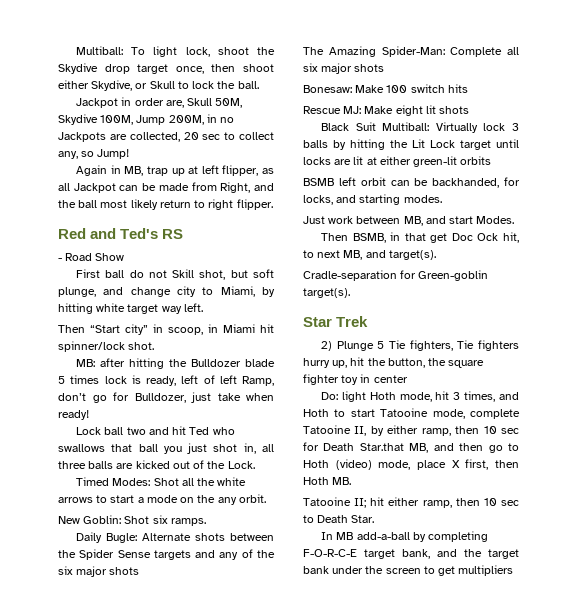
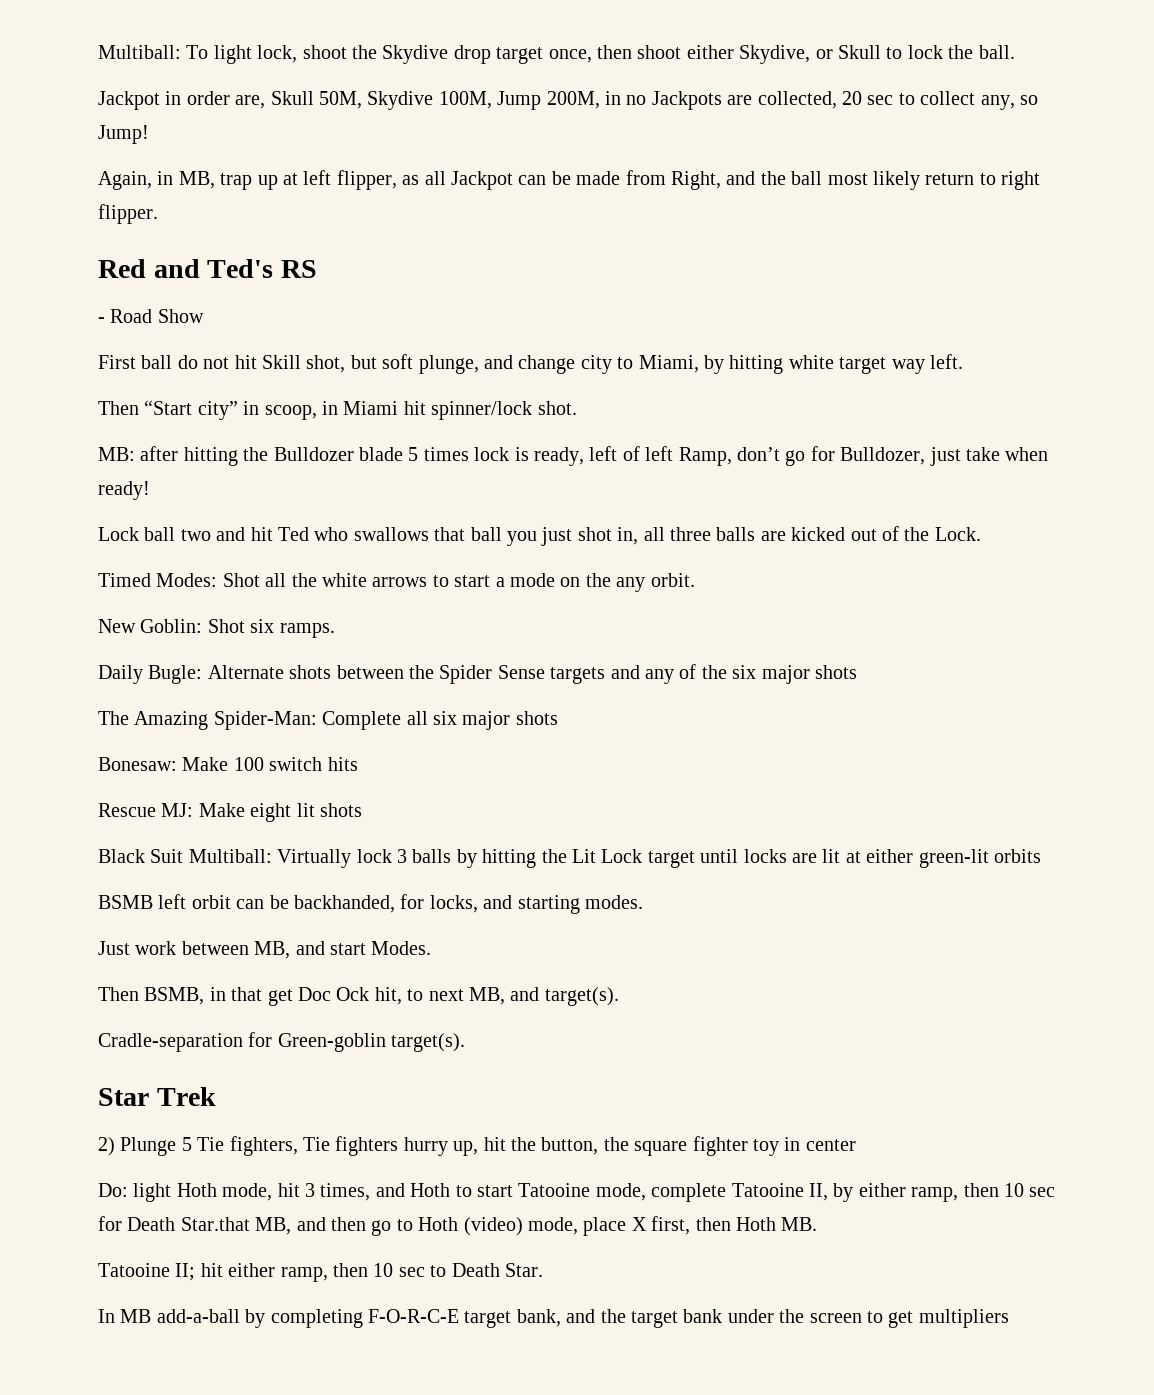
[76,165,108,176] Again -> [98,171,152,190] Again,
(167, 274) none -> [234,355,257,369] hit

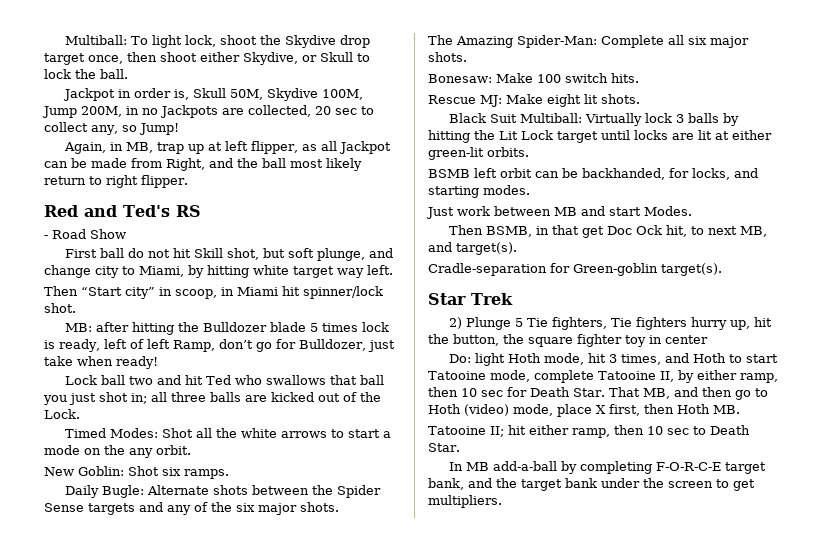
[235,95,266,109] are, -> [173,89,189,100] is,
[617,527,639,545] in, -> [131,393,147,404] in;
[814,665,857,679] shots -> [300,502,339,512] shots.
[515,711,558,725] shots -> [428,52,467,62] shots.
[327,757,358,771] hits -> [611,73,639,83] hits.
[320,803,362,817] shots -> [601,94,640,104] shots.
[993,849,1041,863] orbits -> [487,147,529,157] orbits.
[254,941,291,959] MB, -> [554,207,577,216] MB
[180,1217,250,1231] Star.that -> [573,387,640,397] Star. That
[918,1309,1009,1328] multipliers -> [428,495,502,508] multipliers.

